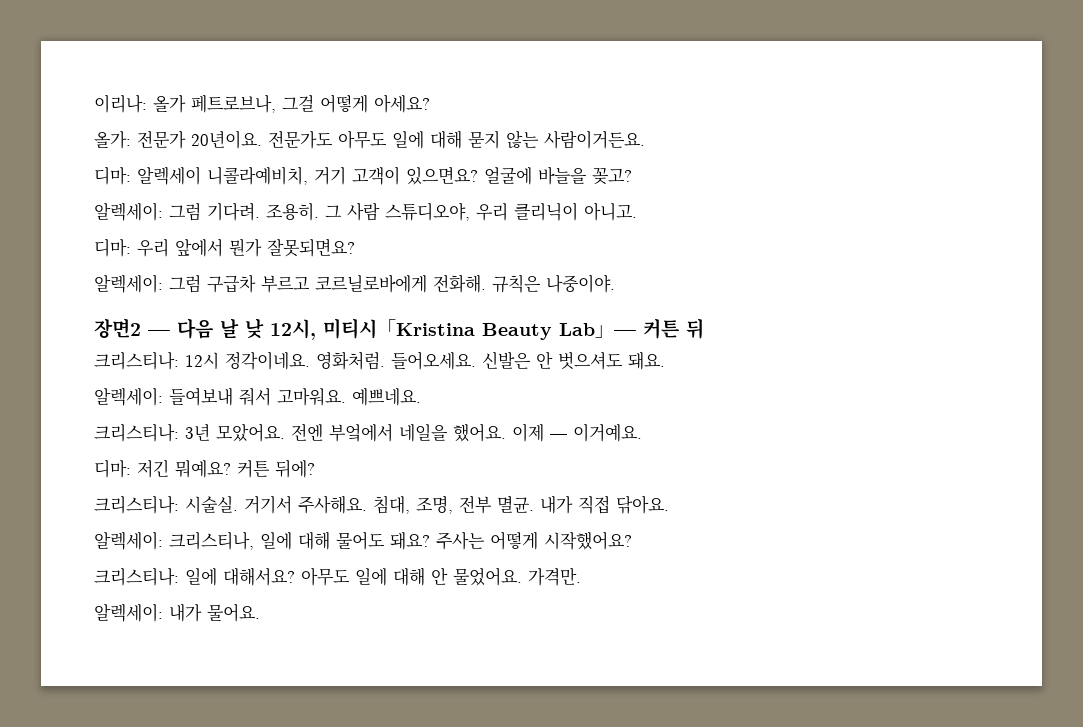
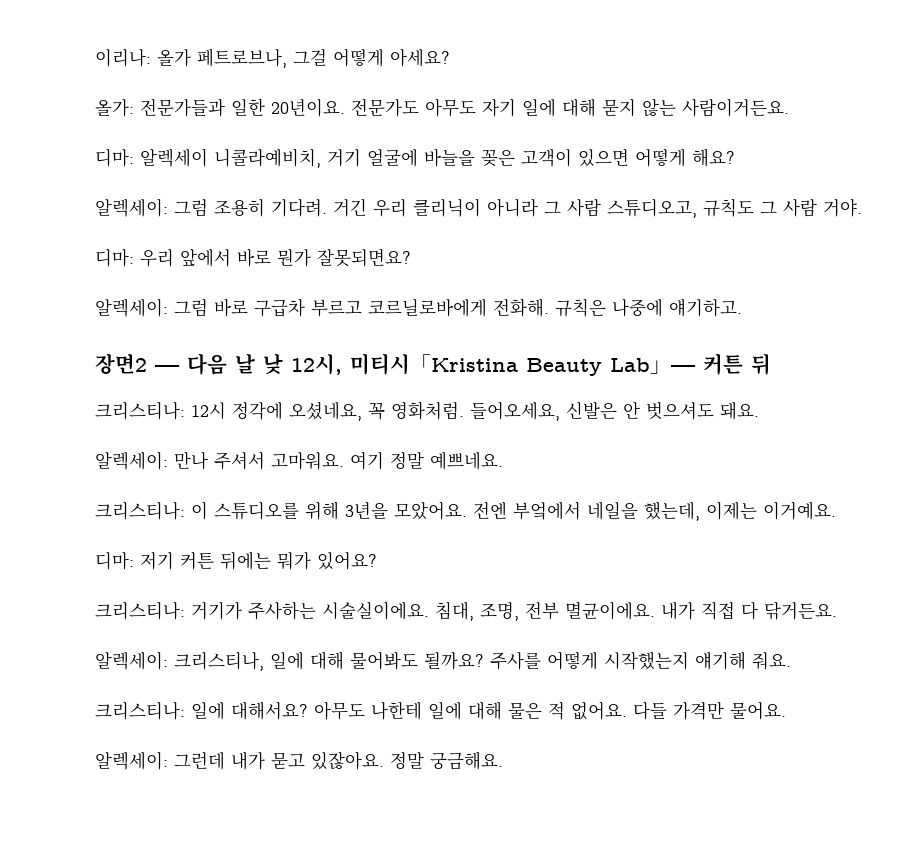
[137,130,186,149] 전문가 -> [140,98,265,117] 전문가들과 일한
(387, 139) none -> [482,99,516,117] 자기
[352,166,632,185] [94,202,637,221] 고객이 있으면요? 얼굴에 바늘을 꽂고? // 알렉세이: 그럼 기다려. 조용히. 그 사람 스튜디오야, 우리 클리닉이 아니고. -> [367,148,735,167] [95,198,862,218] 얼굴에 바늘을 꽂은 고객이 있으면 어떻게 해요? // 알렉세이: 그럼 조용히 기다려. 거긴 우리 클리닉이 아니라 그 사람 스튜디오고, 규칙도 그 사람 거야.
(223, 247) none -> [237,248,271,267] 바로
(201, 284) none -> [214,298,248,317] 바로
[546,274,615,293] 나중이야. -> [612,298,742,317] 나중에 얘기하고.
[225,351,476,370] 정각이네요. 영화처럼. 들어오세요. -> [232,401,560,421] 정각에 오셨네요, 꼭 영화처럼. 들어오세요,
[169,387,421,406] [94,423,210,442] 들여보내 줘서 고마워요. 예쁘네요. // 크리스티나: 3년 -> [174,451,503,470] [95,501,388,520] 만나 주셔서 고마워요. 여기 정말 예쁘네요. // 크리스티나: 이 스튜디오를 위해 3년을
[453,423,567,442] 했어요. 이제 — -> [644,501,757,521] 했는데, 이제는
[137,459,315,478] [94,495,367,514] 저긴 뭐예요? 커튼 뒤에? // 크리스티나: 시술실. 거기서 주사해요. -> [140,551,377,570] [95,601,429,620] 저기 커튼 뒤에는 뭐가 있어요? // 크리스티나: 거기가 주사하는 시술실이에요.
[497,495,534,513] 멸균. -> [565,601,655,620] 멸균이에요.
[616,495,669,514] 닦아요. -> [741,601,837,620] 다 닦거든요.
[336,531,632,550] 물어도 돼요? 주사는 어떻게 시작했어요? -> [350,651,791,670] 물어봐도 될까요? 주사를 어떻게 시작했는지 얘기해 줘요.
[355,567,581,586] [94,603,260,622] 일에 대해 안 물었어요. 가격만. // 알렉세이: 내가 물어요. -> [371,701,786,720] [95,751,503,770] 나한테 일에 대해 물은 적 없어요. 다들 가격만 물어요. // 알렉세이: 그런데 내가 묻고 있잖아요. 정말 궁금해요.

